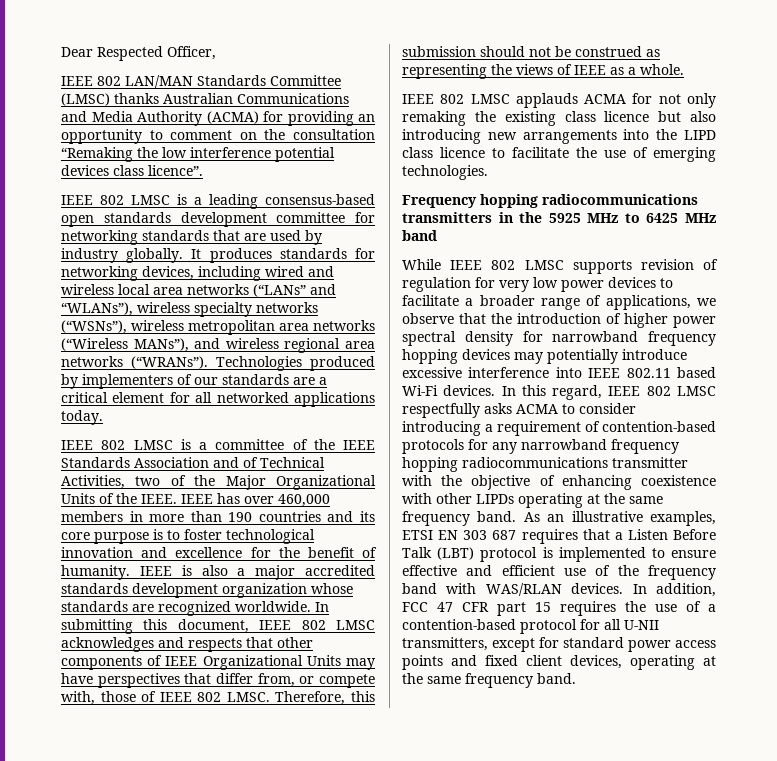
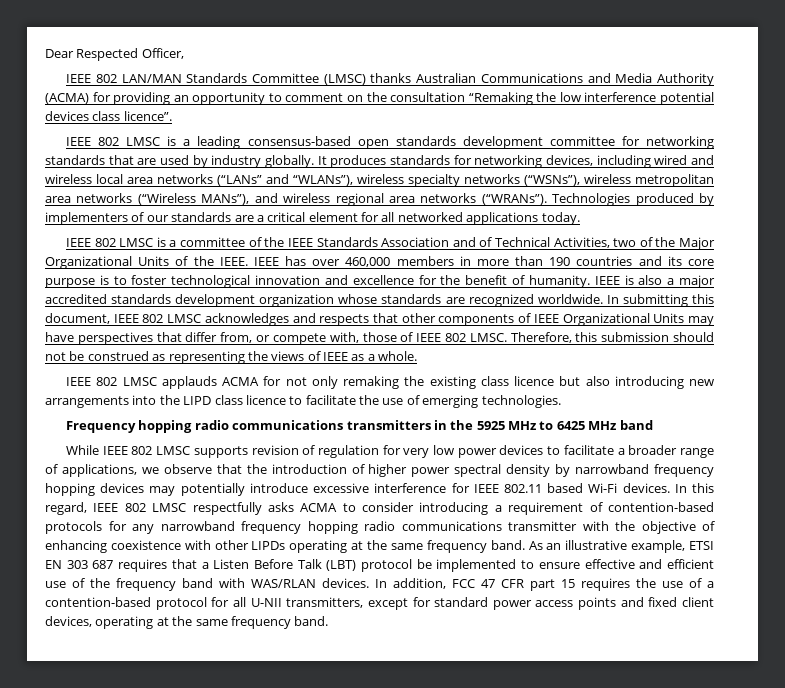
[542,194,698,205] radiocommunications -> [194,420,344,430] radio communications
[522,331,543,342] for -> [555,464,571,477] by
[555,367,582,378] into -> [451,483,470,493] for
[462,457,608,468] radiocommunications -> [364,521,502,531] radio communications
[650,511,716,526] examples, -> [631,540,686,553] example,
[542,547,553,558] is -> [416,559,432,569] be

